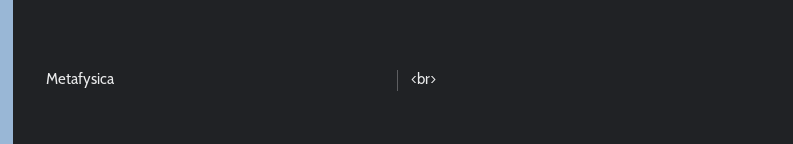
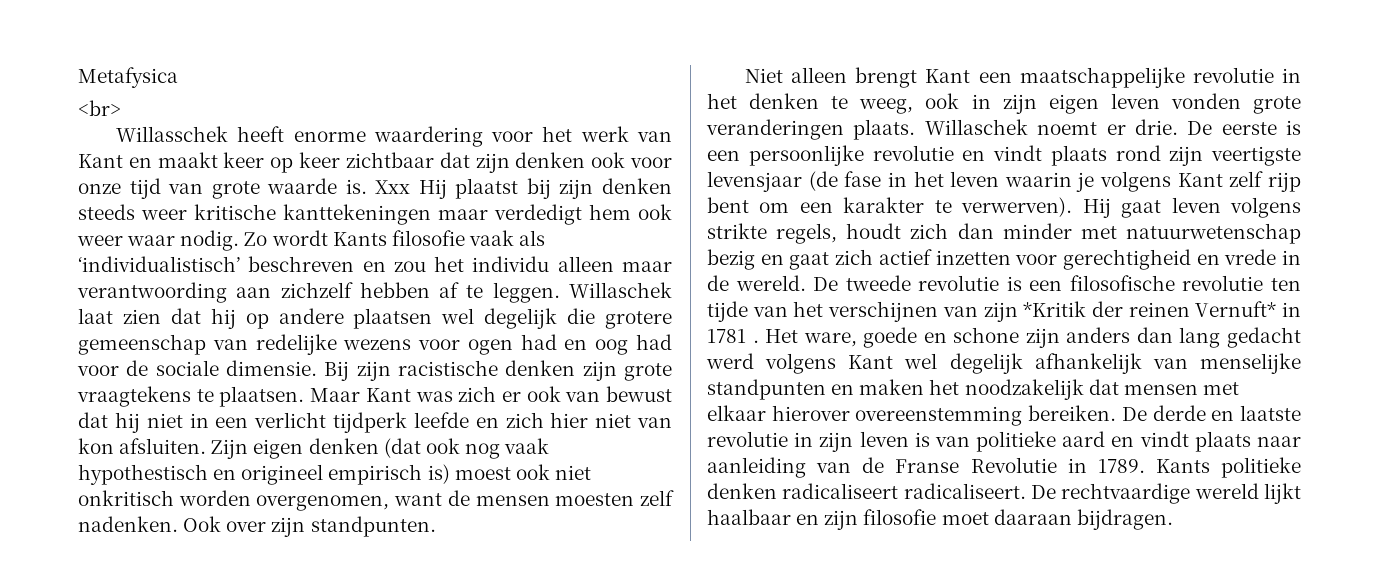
(436, 78) none -> [116,126,672,147] [78,152,672,173] [78,178,672,199] [78,204,672,225] [77,230,546,251] [78,256,672,272] [77,282,672,303] [78,308,672,329] [78,334,672,355] [77,360,672,381] [77,386,672,407] [78,412,672,433] [78,438,550,459] [78,464,591,485] [78,490,674,511] [78,516,436,537] [745,67,1301,88] [707,93,1301,114] [706,119,1301,140] [707,145,1301,166] [707,171,1301,192] [707,197,1301,218] [707,223,1301,244] [707,249,1301,270] [707,275,1301,291] [707,301,1301,322] [707,327,1301,348] [706,353,1301,374] [707,379,1239,400] [707,405,1301,426] [707,431,1301,452] [707,457,1301,478] [707,483,1301,504] [707,509,1173,530] // Willasschek heeft enorme waardering voor het werk van Kant en maakt keer op keer zichtbaar dat zijn denken ook voor onze tijd van grote waarde is. Xxx Hij plaatst bij zijn denken steeds weer kritische kanttekeningen maar verdedigt hem ook weer waar nodig. Zo wordt Kants filosofie vaak als ‘individualistisch’ beschreven en zou het individu alleen maar verantwoording aan zichzelf hebben af te leggen. Willaschek laat zien dat hij op andere plaatsen wel degelijk die grotere gemeenschap van redelijke wezens voor ogen had en oog had voor de sociale dimensie. Bij zijn racistische denken zijn grote vraagtekens te plaatsen. Maar Kant was zich er ook van bewust dat hij niet in een verlicht tijdperk leefde en zich hier niet van kon afsluiten. Zijn eigen denken (dat ook nog vaak hypothestisch en origineel empirisch is) moest ook niet onkritisch worden overgenomen, want de mensen moesten zelf nadenken. Ook over zijn standpunten. // Niet alleen brengt Kant een maatschappelijke revolutie in het denken te weeg, ook in zijn eigen leven vonden grote veranderingen plaats. Willaschek noemt er drie. De eerste is een persoonlijke revolutie en vindt plaats rond zijn veertigste levensjaar (de fase in het leven waarin je volgens Kant zelf rijp bent om een karakter te verwerven). Hij gaat leven volgens strikte regels, houdt zich dan minder met natuurwetenschap bezig en gaat zich actief inzetten voor gerechtigheid en vrede in de wereld. De tweede revolutie is een filosofische revolutie ten tijde van het verschijnen van zijn *Kritik der reinen Vernuft* in 1781 . Het ware, goede en schone zijn anders dan lang gedacht werd volgens Kant wel degelijk afhankelijk van menselijke standpunten en maken het noodzakelijk dat mensen met elkaar hierover overeenstemming bereiken. De derde en laatste revolutie in zijn leven is van politieke aard en vindt plaats naar aanleiding van de Franse Revolutie in 1789. Kants politieke denken radicaliseert radicaliseert. De rechtvaardige wereld lijkt haalbaar en zijn filosofie moet daaraan bijdragen.

